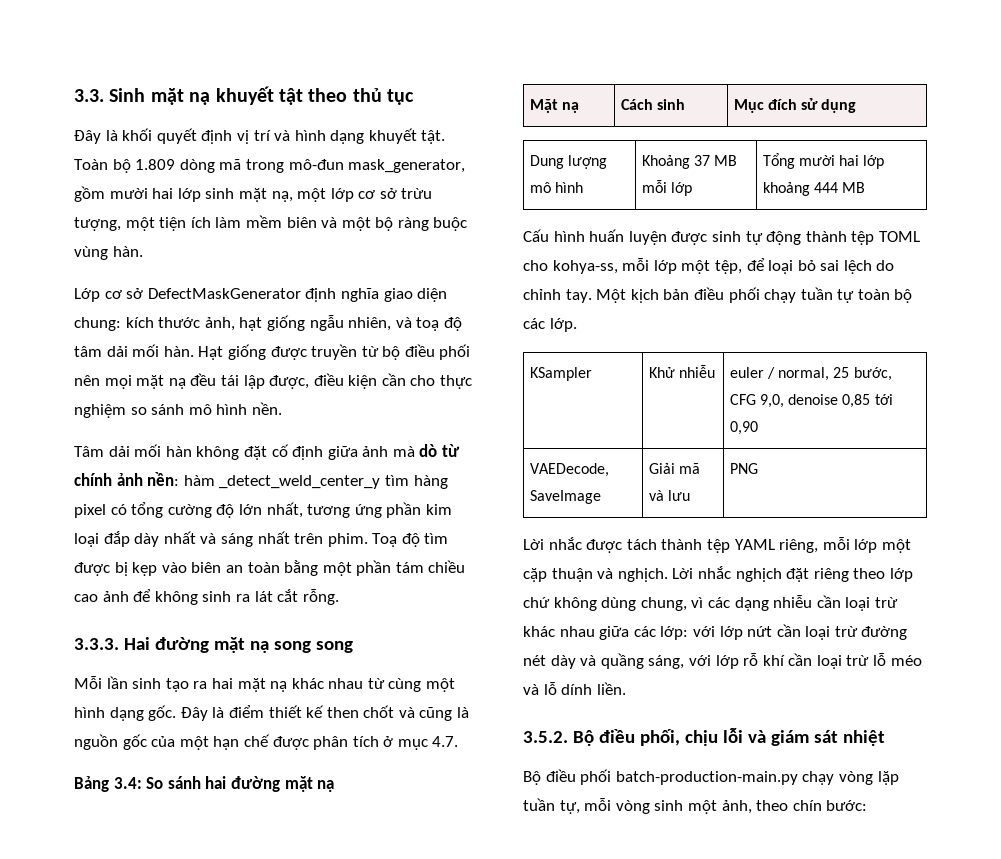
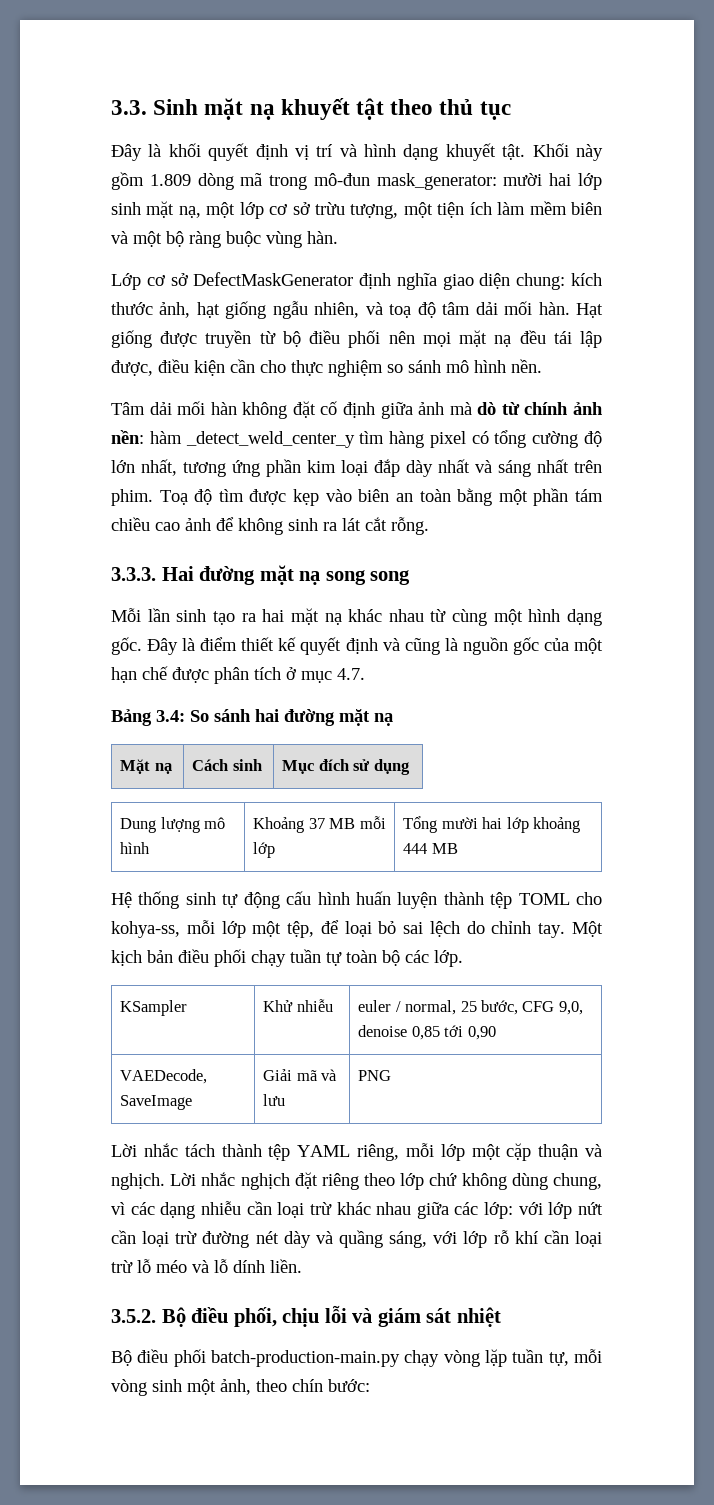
[74,159,131,173] Toàn bộ -> [532,143,603,161] [111,172,144,190] Khối này gồm
[348,159,466,173] [74,186,105,202] mask_generator, gồm -> [376,173,497,190] mask_generator:
[114,562,128,576] bị -> (287, 497) none
[326,705,395,718] then chốt -> [300,637,378,655] quyết định
[523,229,802,245] Cấu hình huấn luyện được sinh tự động -> [111,891,438,909] Hệ thống sinh tự động cấu hình huấn luyện
[586,539,623,553] được -> (178, 1150) none

